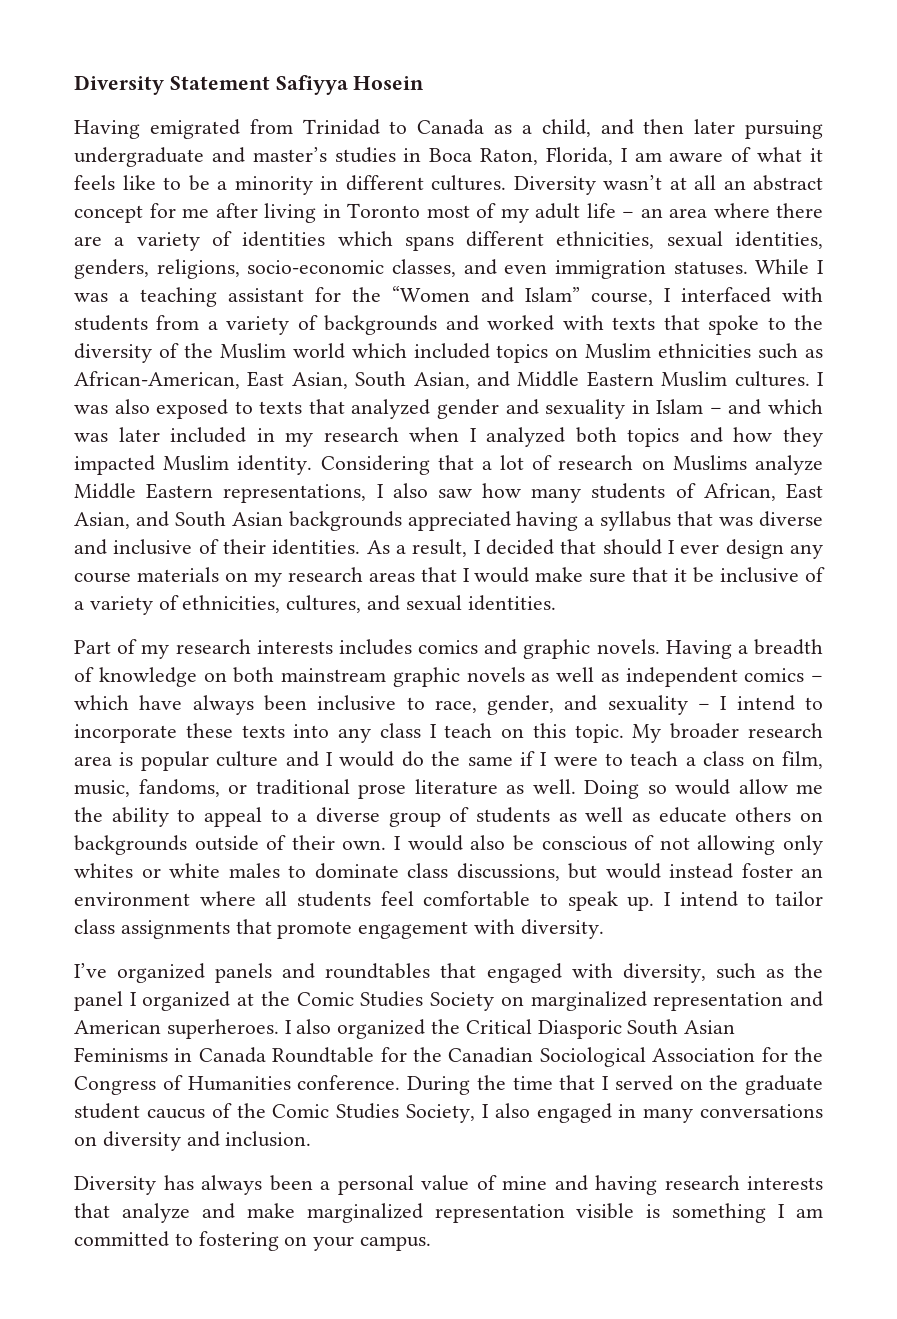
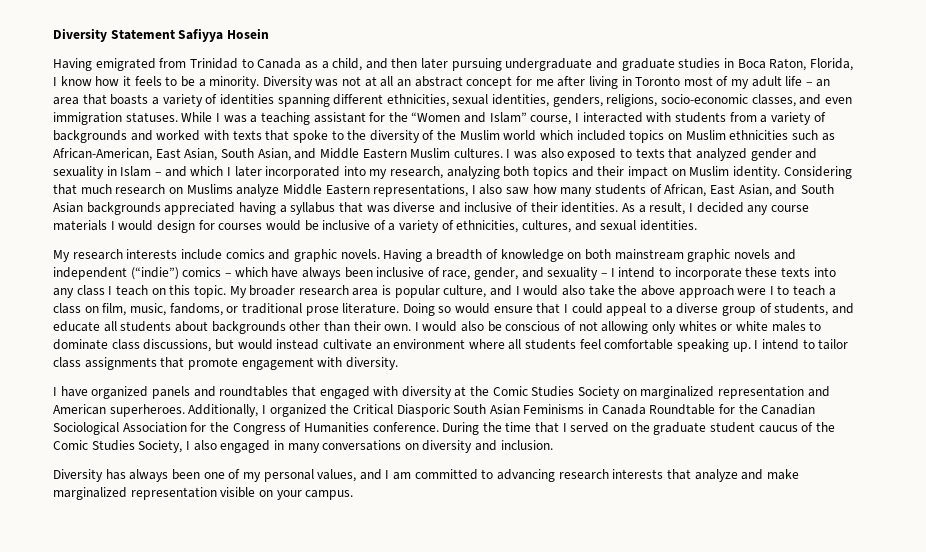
[252,147,327,162] master’s -> [621,58,675,71] graduate
[634,147,803,162] am aware of what -> [60,76,120,86] know how
[122,175,156,190] like -> (162, 81) none
[234,175,662,195] minority in different cultures. Diversity wasn’t -> [209,76,362,89] minority. Diversity was not
[713,203,823,218] [74,236,102,246] where there are -> [82,94,149,105] that boasts
[337,231,454,251] which spans -> [277,94,330,107] spanning
[681,287,771,303] interfaced -> [582,112,643,123] interacted
[74,427,824,447] [74,455,155,475] was later included in my research when I analyzed both topics and how they impacted -> [226,166,686,179] I later incorporated into my research, analyzing both topics and their impact on
[481,455,553,470] a lot of -> [80,184,112,194] much
[560,539,824,559] [74,567,688,587] that should I ever design any course materials on my research areas that I would make sure that it -> [747,205,809,215] [53,220,301,233] any course materials I would design for courses would
[74,639,412,659] Part of my research interests includes -> [53,249,222,262] My research interests include
[531,667,738,687] as well as independent -> [773,249,796,260] [53,267,179,280] and independent (“indie”)
[406,697,425,710] to -> [427,267,440,277] of
[216,751,279,767] culture -> [443,285,487,298] culture,
[401,751,598,767] do the same if I were -> [561,285,774,298] also take the above approach were I
[414,779,823,799] [74,807,196,827] literature as well. Doing so would allow me the ability to -> [342,303,603,316] literature. Doing so would ensure that I could
[476,807,823,823] [74,835,287,855] students as well as educate others on backgrounds outside of -> [774,303,854,316] [53,321,350,334] students, and educate all students about backgrounds other than
[741,863,793,878] foster -> [322,339,372,350] cultivate
[540,891,618,911] to speak -> [677,339,730,352] speaking
[74,963,107,978] I’ve -> [53,386,88,397] I have
[622,963,823,983] [74,991,231,1011] diversity, such as the panel I organized -> [401,386,452,399] diversity
[284,1019,332,1034] I also -> [188,404,266,417] Additionally, I
[320,1175,657,1195] a personal value of mine and having -> [203,469,556,482] one of my personal values, and I am committed to advancing
[646,1203,823,1223] [74,1231,279,1251] is something I am committed to fostering -> (256, 492) none

